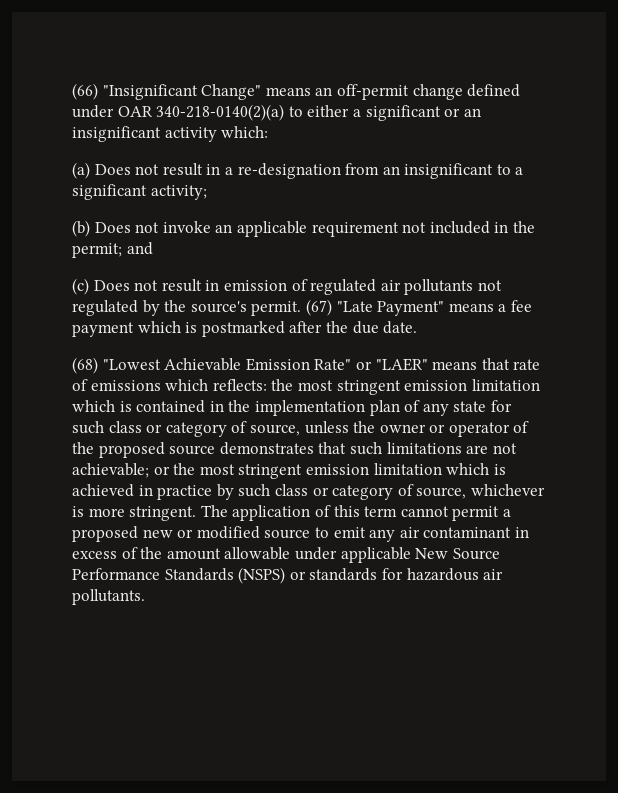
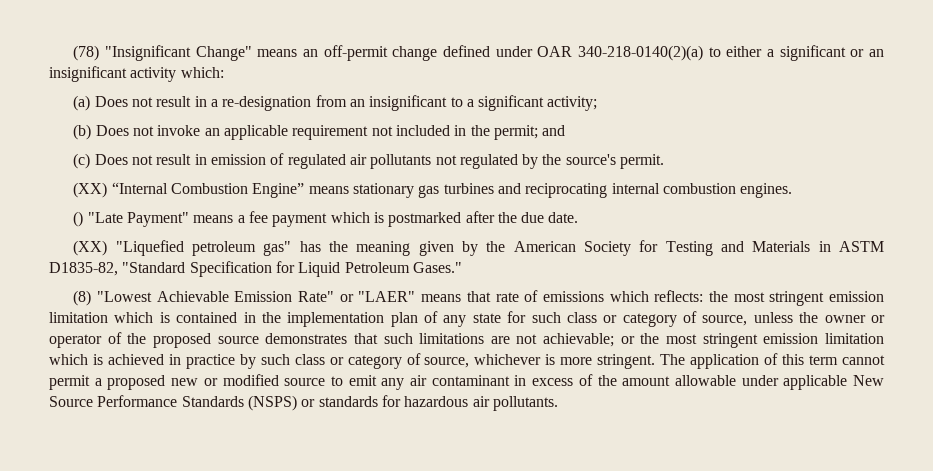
[72,83,98,100] (66) -> [73,45,100,61] (78)
[305,299,332,316] (67) -> [73,182,793,198] [73,211,84,227] // (XX) “Internal Combustion Engine” means stationary gas turbines and reciprocating internal combustion engines. // ()
[72,357,98,374] (68) -> [73,240,884,256] [49,261,462,277] [73,290,92,306] (XX) "Liquefied petroleum gas" has the meaning given by the American Society for Testing and Materials in ASTM D1835-82, "Standard Specification for Liquid Petroleum Gases." // (8)

